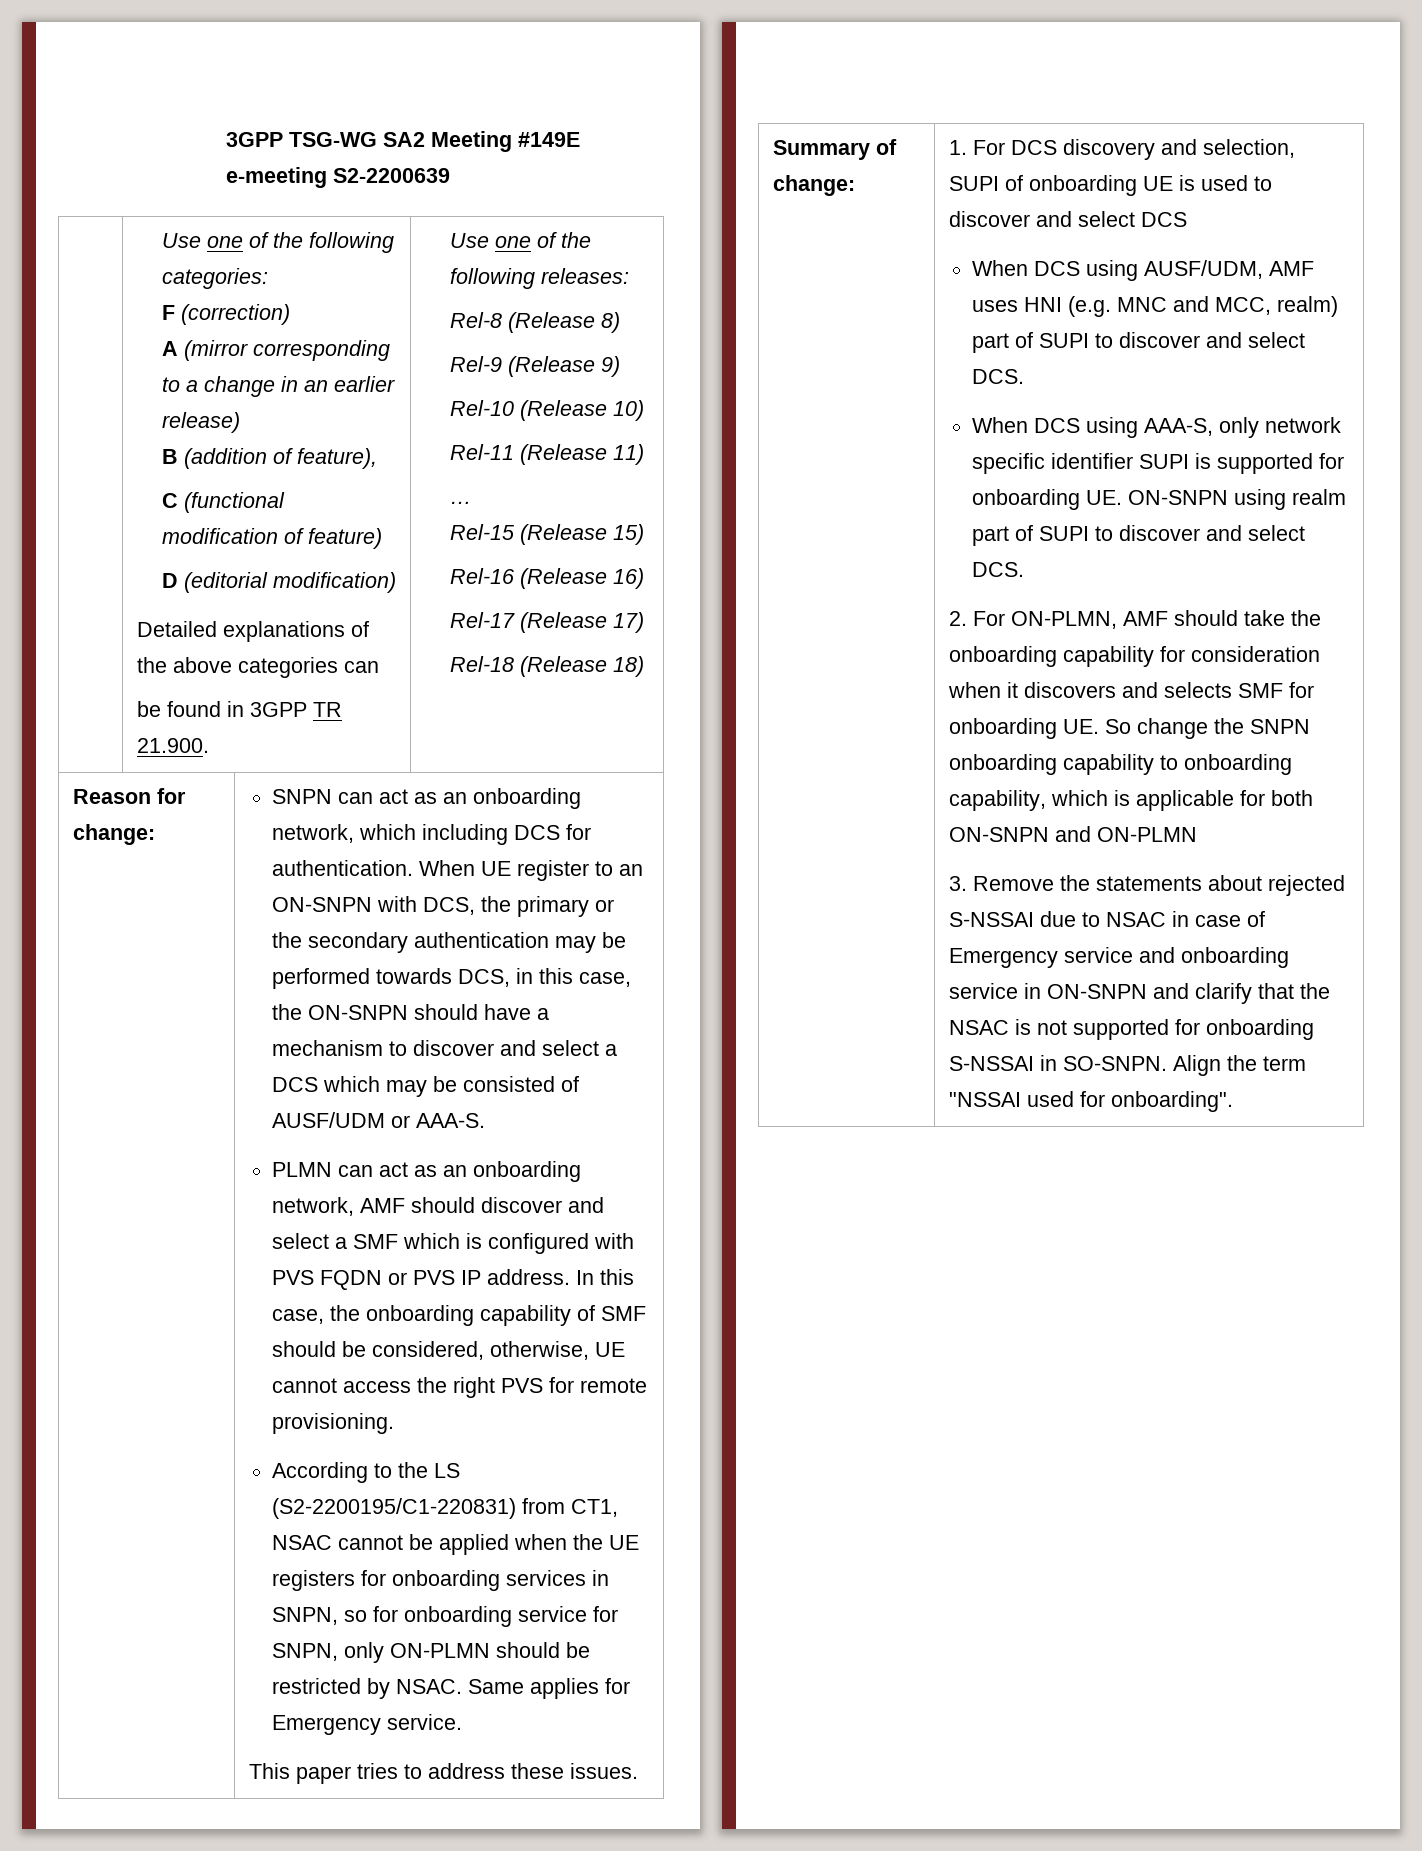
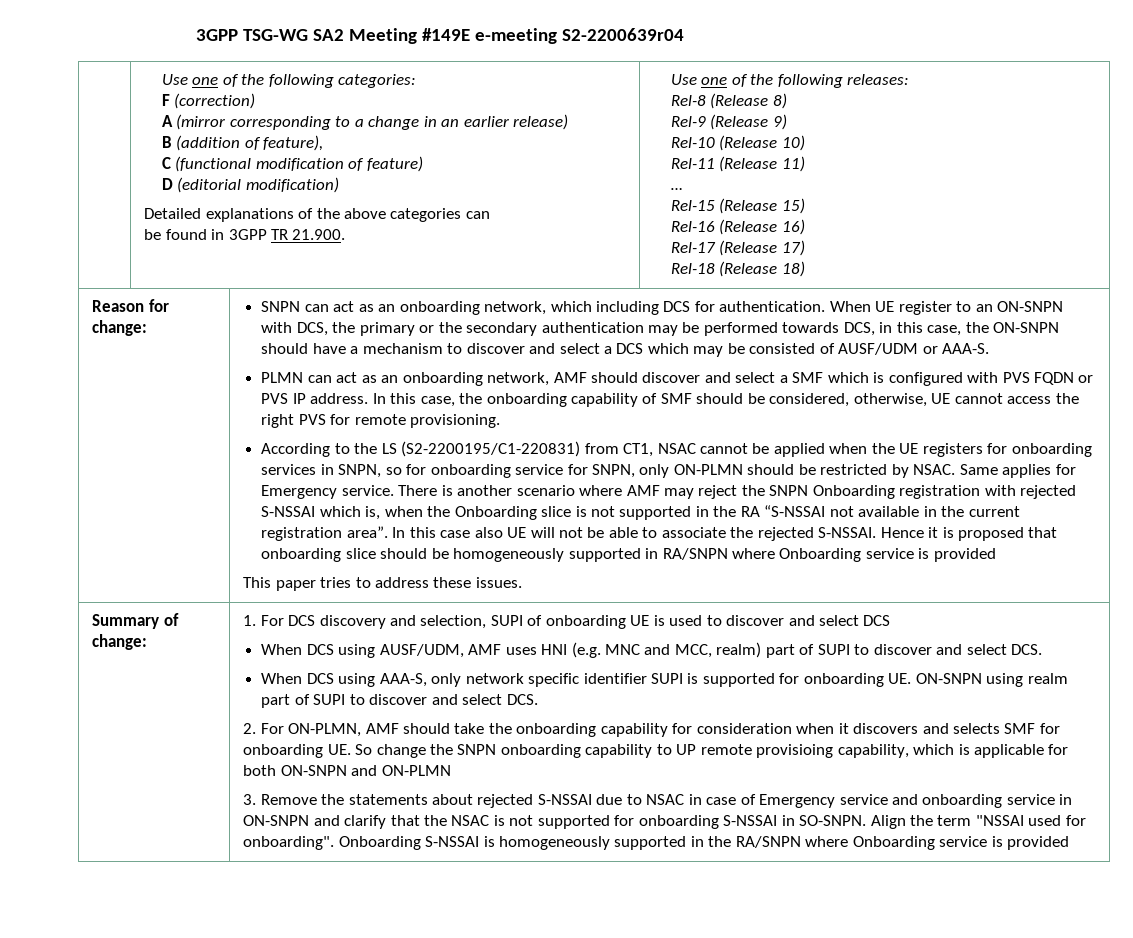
[333,168,451,183] S2-2200639 -> [562,28,685,41] S2-2200639r04
(463, 1722) none -> [398,485,1077,499] [261,505,1020,520] [261,526,1058,541] [261,548,996,562] There is another scenario where AMF may reject the SNPN Onboarding registration with rejected S-NSSAI which is, when the Onboarding slice is not supported in the RA “S-NSSAI not available in the current registration area”. In this case also UE will not be able to associate the rejected S-NSSAI. Hence it is proposed that onboarding slice should be homogeneously supported in RA/SNPN where Onboarding service is provided
[1183,754,1292,775] onboarding -> [676,744,834,758] UP remote provisioing
(1233, 1101) none -> [338,836,1070,850] Onboarding S-NSSAI is homogeneously supported in the RA/SNPN where Onboarding service is provided

